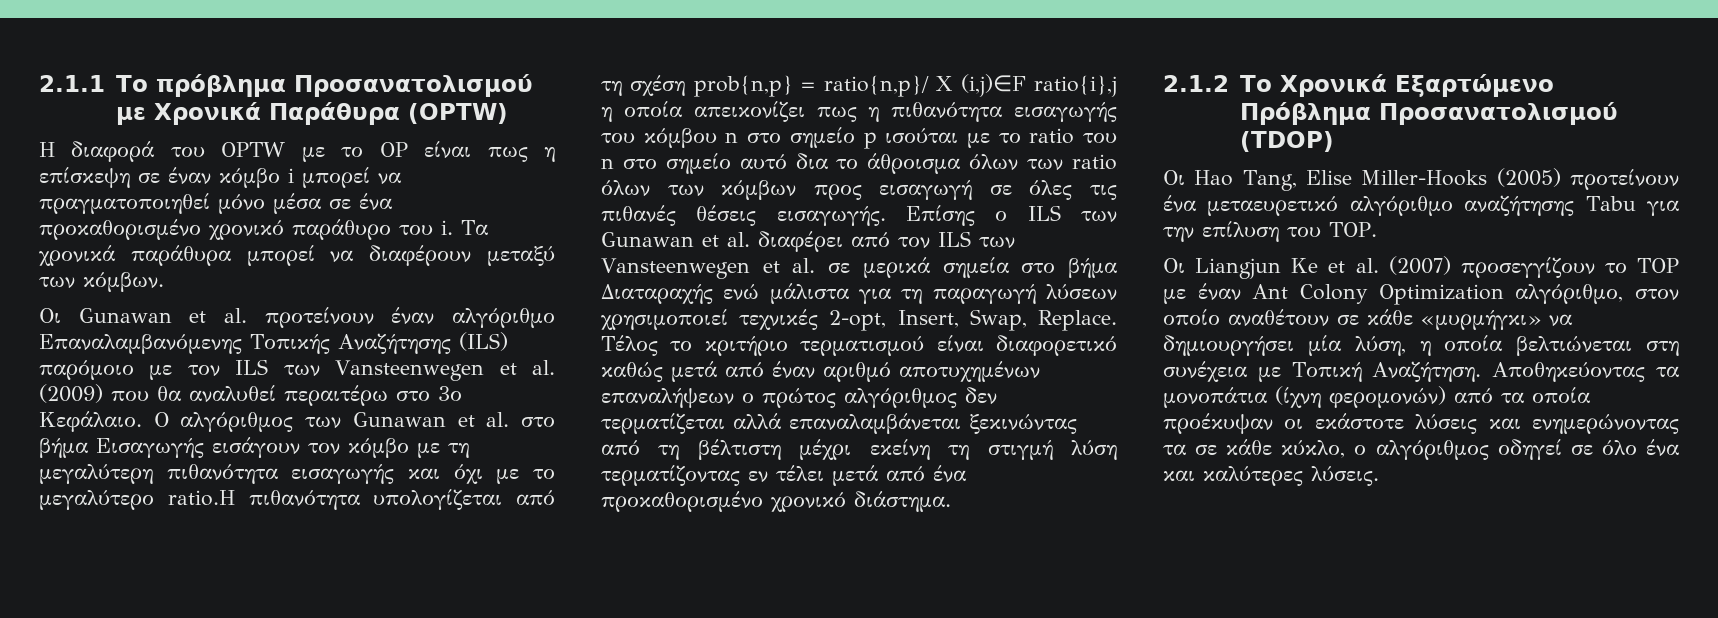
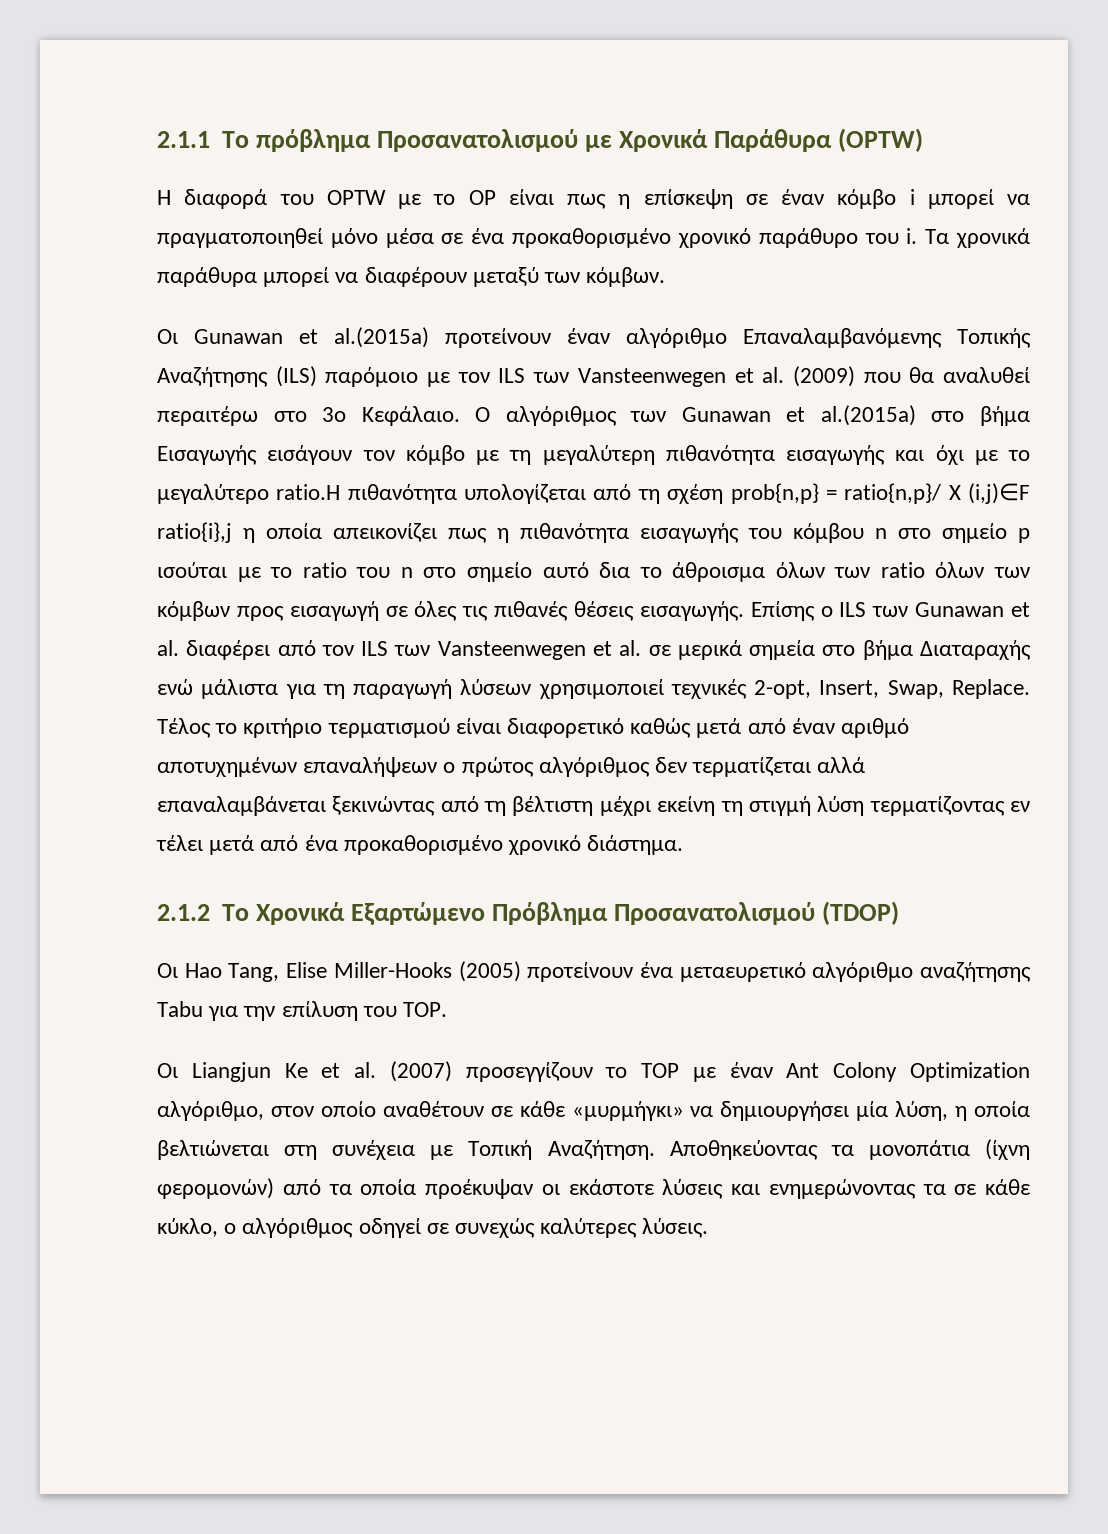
[223,308,247,323] al. -> [334,327,429,348] al.(2015a)
[486,412,510,427] al. -> [820,405,916,426] al.(2015a)
[1601,439,1680,456] [1163,470,1195,481] όλο ένα και -> [455,1218,536,1238] συνεχώς

